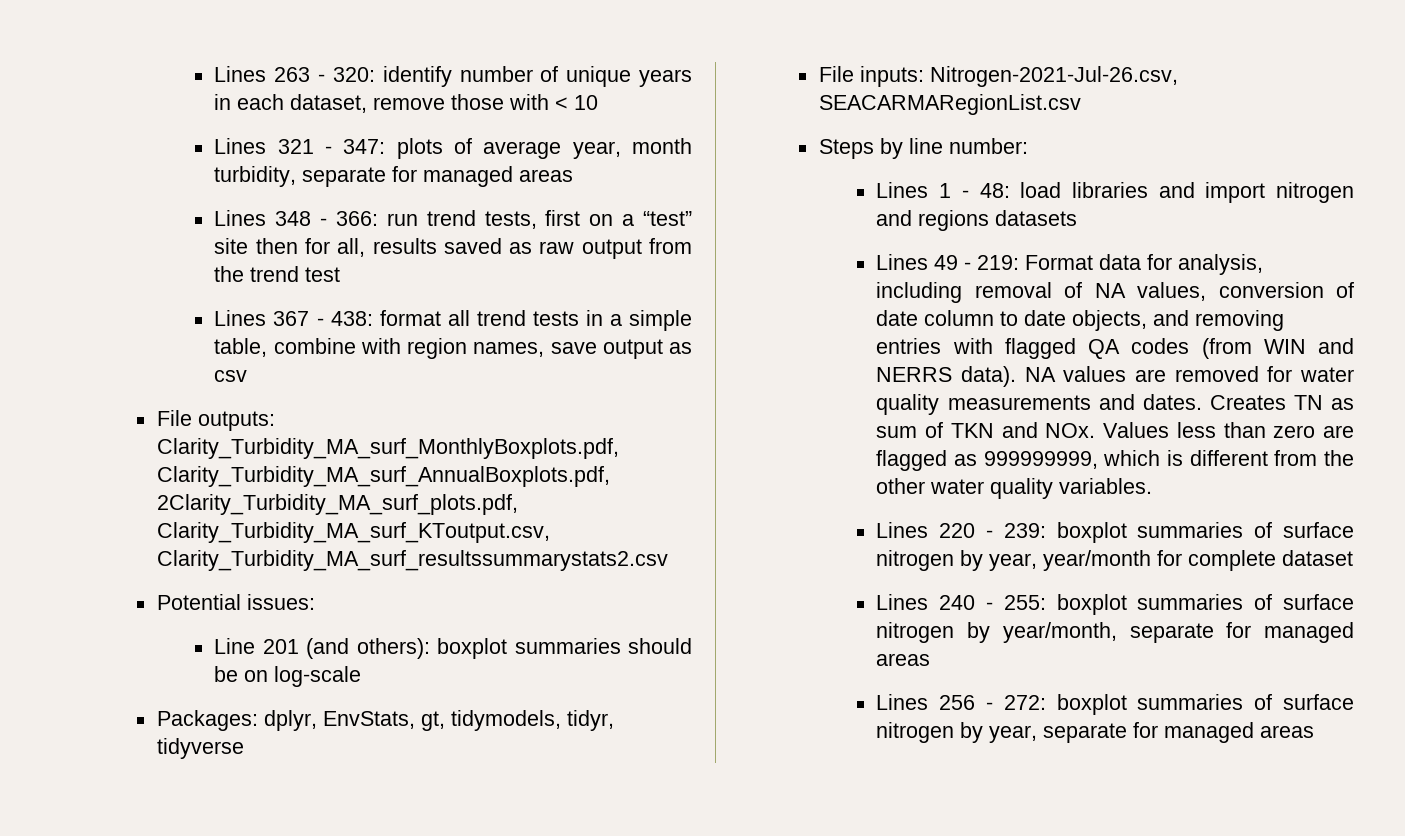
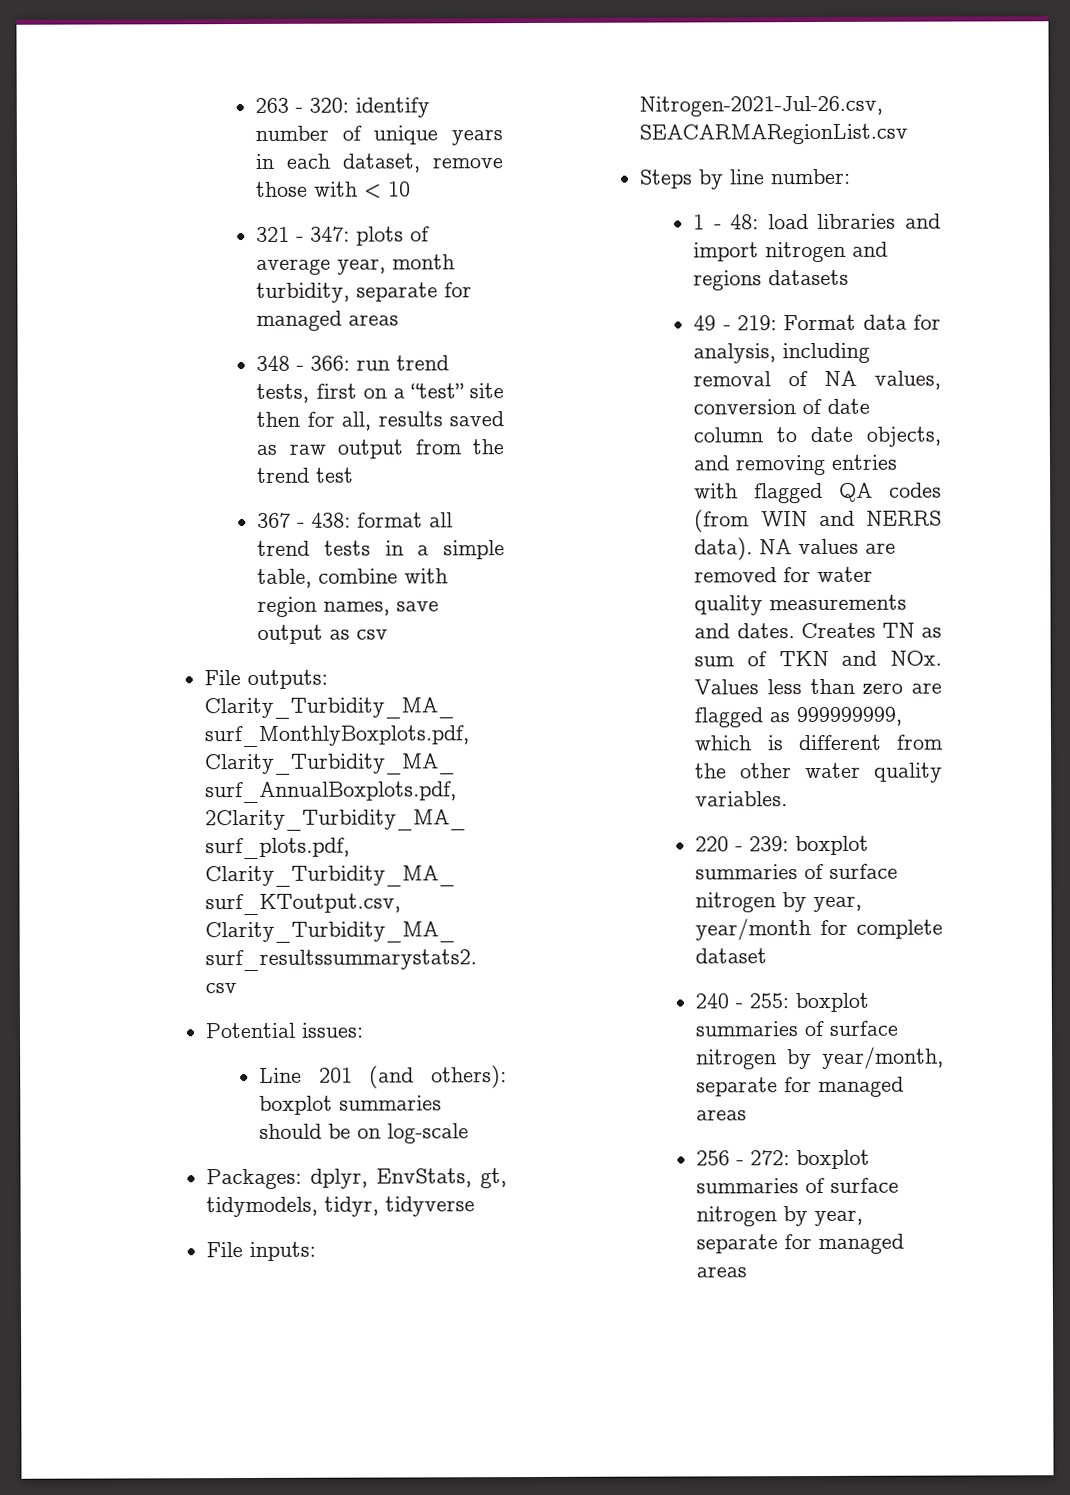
[214,66,267,82] Lines -> (255, 105) none
[214,138,267,154] Lines -> (412, 189) none
[214,210,267,226] Lines -> (400, 320) none
[214,310,267,326] Lines -> (355, 475) none
[876,182,929,198] Lines -> (852, 176) none
[876,254,929,270] Lines -> (850, 277) none
[876,522,929,538] Lines -> (789, 799) none
[876,594,929,610] Lines -> (768, 956) none
[876,694,929,710] Lines -> (748, 1115) none

